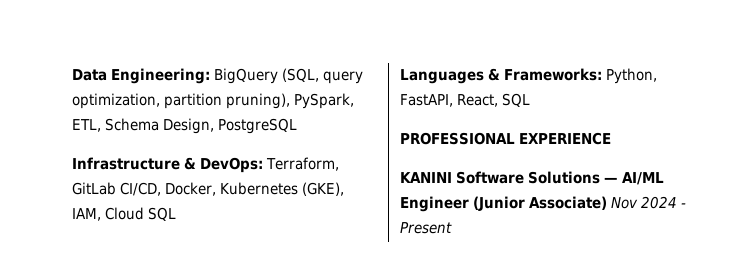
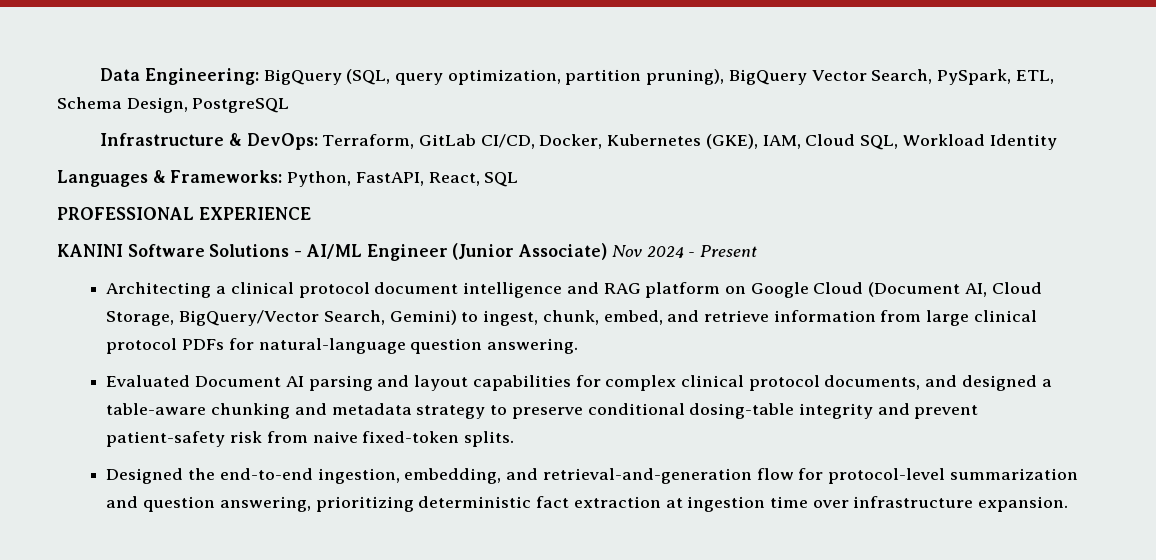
(290, 101) none -> [728,69,933,85] BigQuery Vector Search,
[148,207,176,221] SQL -> [860,134,1057,150] SQL, Workload Identity
[604,177,618,183] — -> [294,250,303,257] -
(452, 228) none -> [106,282,1042,298] [106,310,1037,326] [106,338,579,354] [106,375,1052,391] [106,403,979,419] [106,431,515,447] [106,468,1078,484] [106,496,1069,512] // Architecting a clinical protocol document intelligence and RAG platform on Google Cloud (Document AI, Cloud Storage, BigQuery/Vector Search, Gemini) to ingest, chunk, embed, and retrieve information from large clinical protocol PDFs for natural-language question answering. // Evaluated Document AI parsing and layout capabilities for complex clinical protocol documents, and designed a table-aware chunking and metadata strategy to preserve conditional dosing-table integrity and prevent patient-safety risk from naive fixed-token splits. // Designed the end-to-end ingestion, embedding, and retrieval-and-generation flow for protocol-level summarization and question answering, prioritizing deterministic fact extraction at ingestion time over infrastructure expansion.

